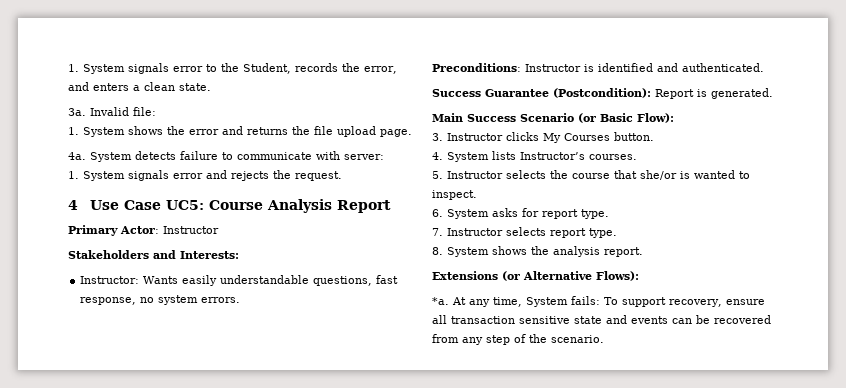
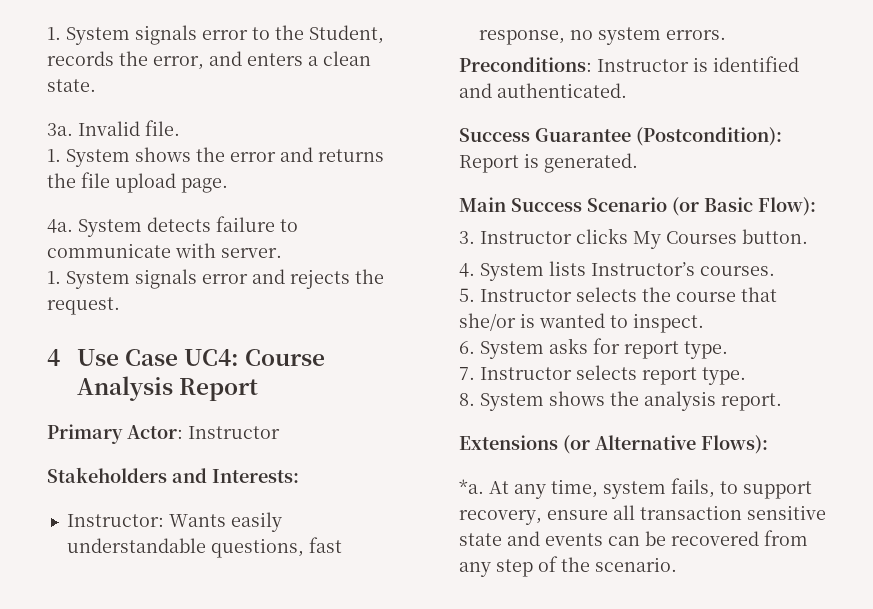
[133,107,156,116] file: -> [145,120,180,136] file.
[344,154,384,160] server: -> [221,248,282,258] server.
[165,200,204,210] UC5: -> [183,349,239,366] UC4:
[526,296,618,307] System fails: To -> [603,478,738,499] system fails, to

